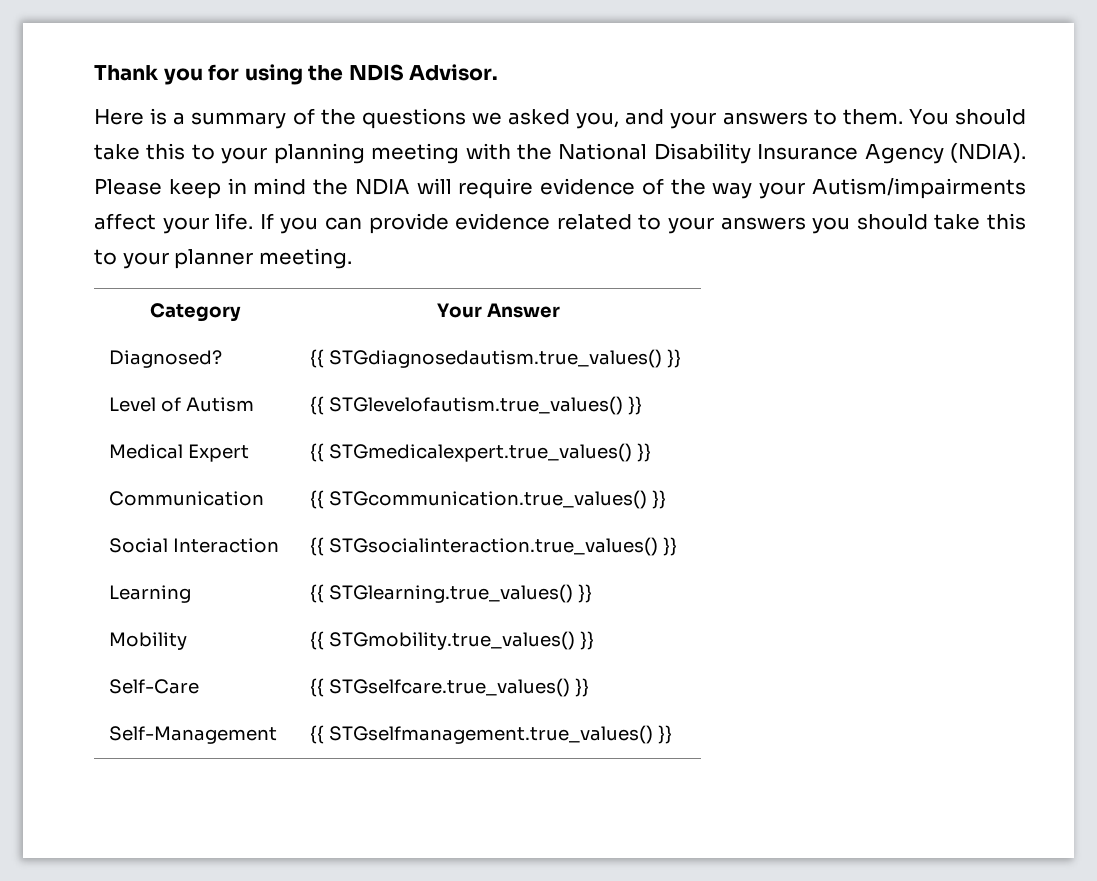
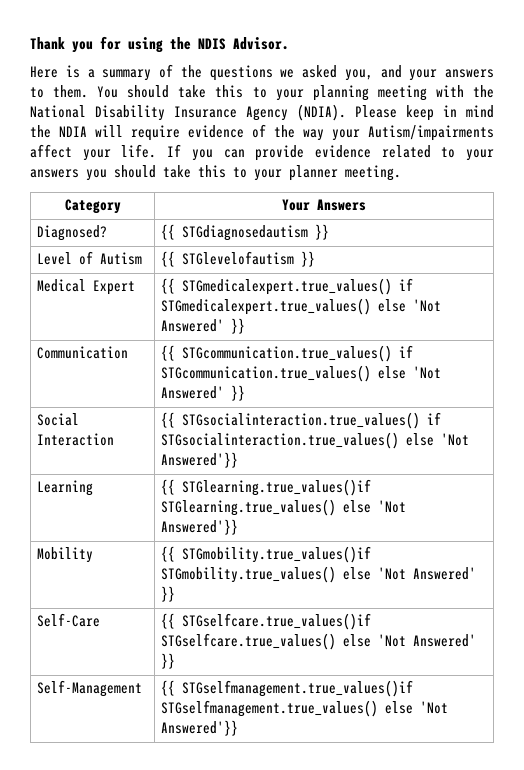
[486,303,560,318] Answer -> [317,199,366,211] Answers
[328,349,662,368] STGdiagnosedautism.true_values() -> [181,225,308,241] STGdiagnosedautism
[328,396,623,415] STGlevelofautism.true_values() -> [181,251,294,265] STGlevelofautism
(632, 452) none -> [398,278,413,291] [160,298,441,315] [160,319,224,332] if STGmedicalexpert.true_values() else 'Not Answered'
(647, 499) none -> [398,345,413,358] [160,365,441,382] [160,386,224,399] if STGcommunication.true_values() else 'Not Answered'
[662,537,677,556] [108,585,191,603] [309,584,592,603] [108,632,187,650] [309,631,594,650] [108,679,199,694] [309,678,589,697] [108,726,277,744] [309,725,672,744] }} // Learning | {{ STGlearning.true_values() }} // Mobility | {{ STGmobility.true_values() }} // Self-Care | {{ STGselfcare.true_values() }} // Self-Management | {{ STGselfmanagement.true_values() }} -> [426,412,441,425] [160,432,469,449] [160,452,238,468] [36,480,93,496] [160,479,371,496] [160,499,406,516] [160,519,238,535] [36,547,93,563] [160,546,371,563] [160,566,476,583] [160,586,175,602] [36,613,100,627] [160,613,371,630] [160,633,476,650] [160,653,175,669] [36,680,142,697] [160,680,413,697] [160,700,448,717] [160,720,238,736] if STGsocialinteraction.true_values() else 'Not Answered'}} // Learning | {{ STGlearning.true_values()if STGlearning.true_values() else 'Not Answered'}} // Mobility | {{ STGmobility.true_values()if STGmobility.true_values() else 'Not Answered' }} // Self-Care | {{ STGselfcare.true_values()if STGselfcare.true_values() else 'Not Answered' }} // Self-Management | {{ STGselfmanagement.true_values()if STGselfmanagement.true_values() else 'Not Answered'}}

